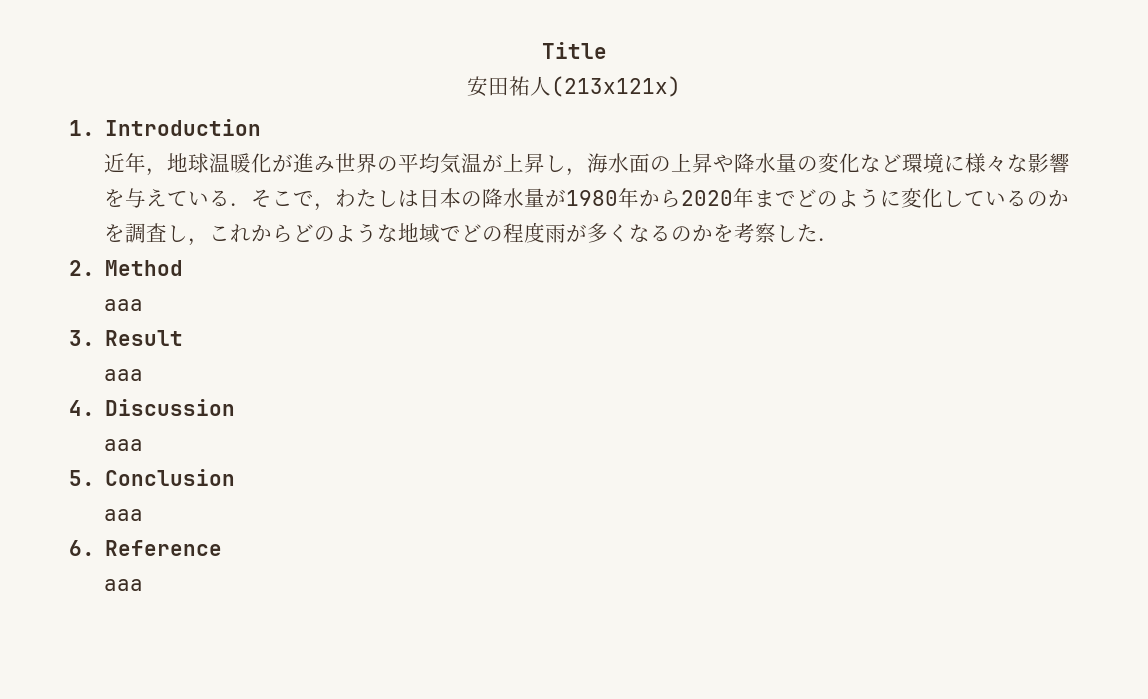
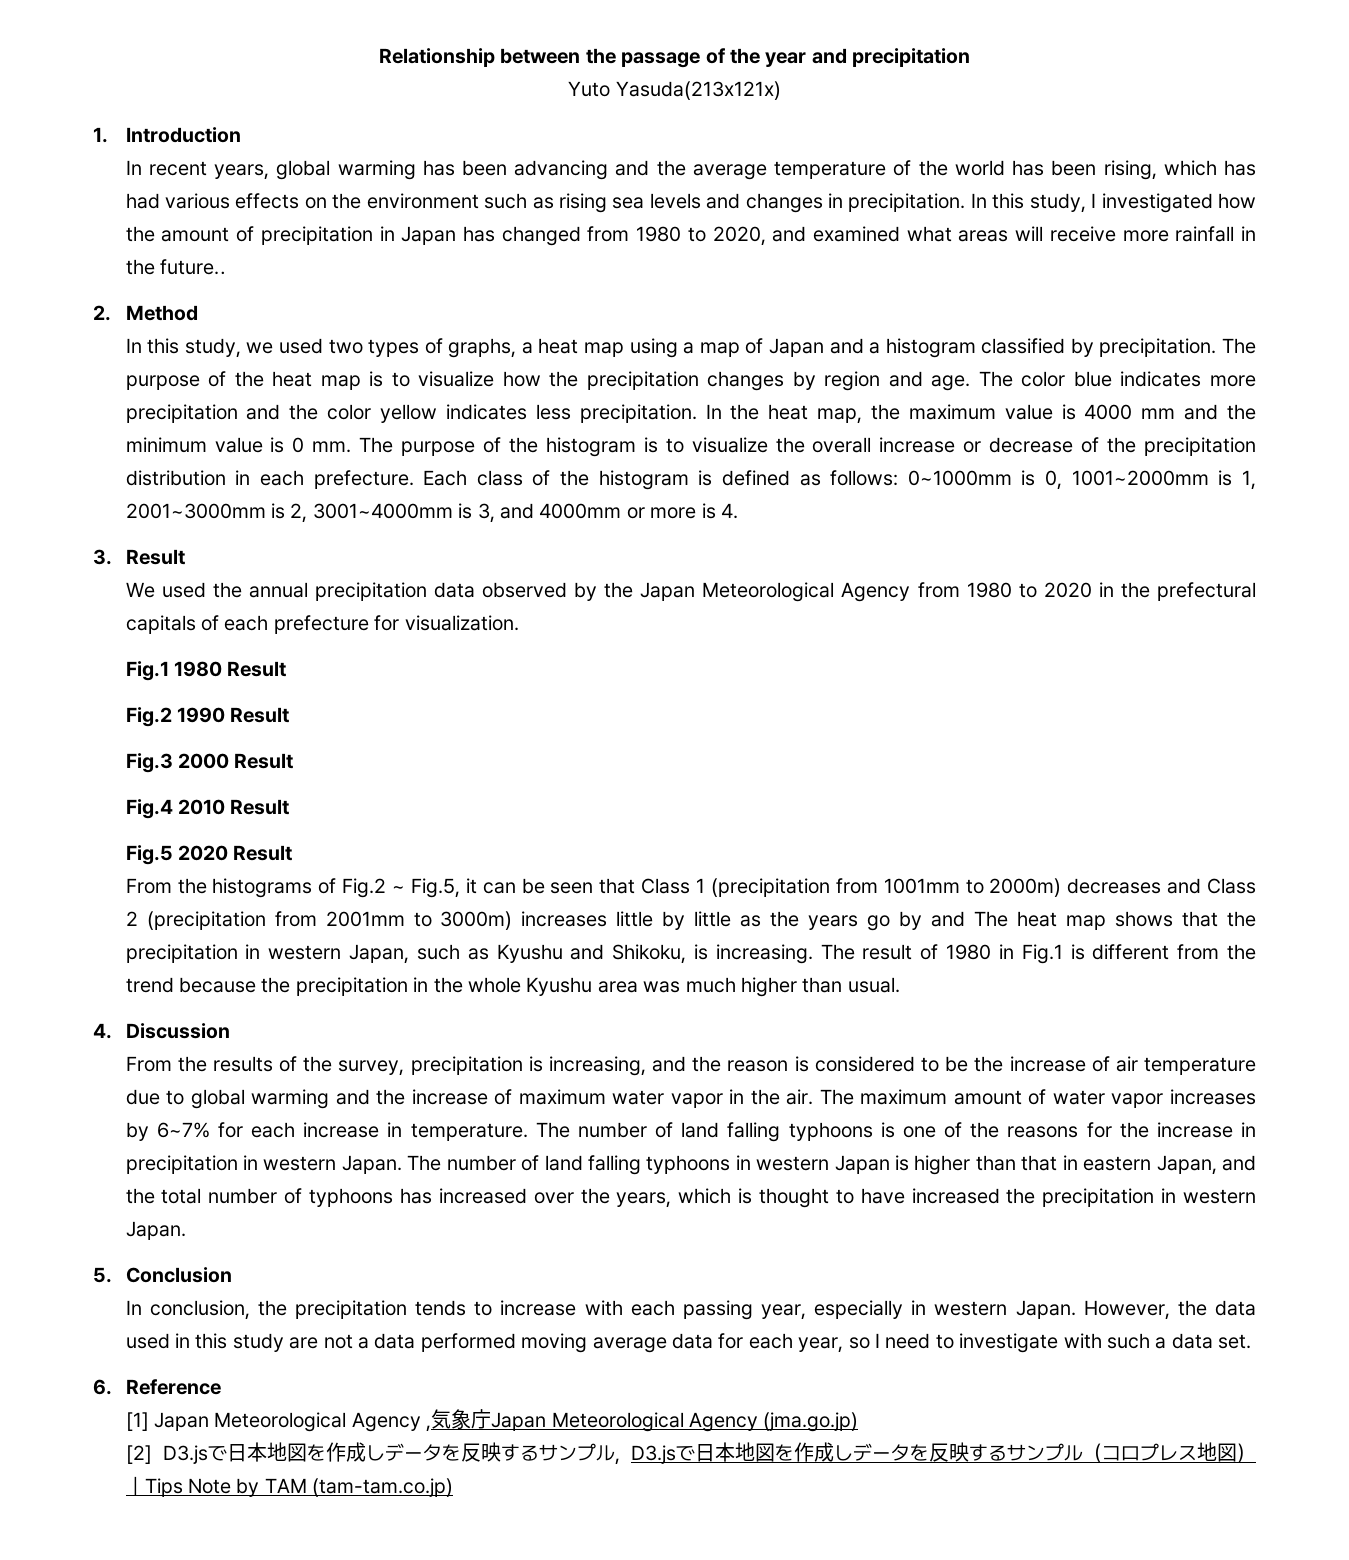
[541,42,607,59] [467,76,681,97] [69,119,262,136] [103,153,1070,176] [103,188,1069,211] [103,222,839,246] [69,260,184,276] [103,299,143,311] [69,330,184,346] [103,369,143,381] [69,399,236,416] [103,439,143,451] [69,469,236,486] [103,509,143,521] [69,540,223,556] [103,579,143,591] Title // 安田祐人(213x121x) // 1. Introduction // 近年，地球温暖化が進み世界の平均気温が上昇し，海水面の上昇や降水量の変化など環境に様々な影響を与えている．そこで，わたしは日本の降水量が1980年から2020年までどのように変化しているのかを調査し，これからどのような地域でどの程度雨が多くなるのかを考察した． // 2. Method // aaa // 3. Result // aaa // 4. Discussion // aaa // 5. Conclusion // aaa // 6. Reference // aaa -> [378,48,971,68] [568,81,781,100] [93,127,241,143] [125,160,1257,180] [125,193,1257,213] [125,226,1256,246] [125,259,239,275] [93,305,198,321] [125,338,1257,358] [125,371,1257,391] [125,404,1257,424] [125,437,1257,457] [125,470,1256,490] [125,503,739,523] [93,549,185,565] [125,582,1256,602] [125,615,519,634] [125,661,287,681] [125,707,290,727] [125,753,294,773] [125,799,290,819] [125,845,293,865] [125,878,1257,898] [125,911,1257,931] [125,944,1256,964] [125,977,900,997] [93,1023,230,1039] [125,1056,1257,1076] [125,1089,1257,1109] [125,1122,1256,1142] [125,1155,1256,1175] [125,1188,1257,1208] [125,1221,186,1240] [93,1267,232,1283] [125,1300,1256,1320] [125,1333,1252,1353] [93,1379,221,1395] [125,1409,859,1432] [125,1442,1256,1465] [125,1476,454,1497] Relationship between the passage of the year and precipitation // Yuto Yasuda(213x121x) // 1. Introduction // In recent years, global warming has been advancing and the average temperature of the world has been rising, which has had various effects on the environment such as rising sea levels and changes in precipitation. In this study, I investigated how the amount of precipitation in Japan has changed from 1980 to 2020, and examined what areas will receive more rainfall in the future.． // 2. Method // In this study, we used two types of graphs, a heat map using a map of Japan and a histogram classified by precipitation. The purpose of the heat map is to visualize how the precipitation changes by region and age. The color blue indicates more precipitation and the color yellow indicates less precipitation. In the heat map, the maximum value is 4000 mm and the minimum value is 0 mm. The purpose of the histogram is to visualize the overall increase or decrease of the precipitation distribution in each prefecture. Each class of the histogram is defined as follows: 0~1000mm is 0, 1001~2000mm is 1, 2001~3000mm is 2, 3001~4000mm is 3, and 4000mm or more is 4. // 3. Result // We used the annual precipitation data observed by the Japan Meteorological Agency from 1980 to 2020 in the prefectural capitals of each prefecture for visualization. // Fig.1 1980 Result // Fig.2 1990 Result // Fig.3 2000 Result // Fig.4 2010 Result // Fig.5 2020 Result // From the histograms of Fig.2 ~ Fig.5, it can be seen that Class 1 (precipitation from 1001mm to 2000m) decreases and Class 2 (precipitation from 2001mm to 3000m) increases little by little as the years go by and The heat map shows that the precipitation in western Japan, such as Kyushu and Shikoku, is increasing. The result of 1980 in Fig.1 is different from the trend because the precipitation in the whole Kyushu area was much higher than usual. // 4. Discussion // From the results of the survey, precipitation is increasing, and the reason is considered to be the increase of air temperature due to global warming and the increase of maximum water vapor in the air. The maximum amount of water vapor increases by 6~7% for each increase in temperature. The number of land falling typhoons is one of the reasons for the increase in precipitation in western Japan. The number of land falling typhoons in western Japan is higher than that in eastern Japan, and the total number of typhoons has increased over the years, which is thought to have increased the precipitation in western Japan. // 5. Conclusion // In conclusion, the precipitation tends to increase with each passing year, especially in western Japan. However, the data used in this study are not a data performed moving average data for each year, so I need to investigate with such a data set. // 6. Reference // [1] Japan Meteorological Agency ,気象庁Japan Meteorological Agency (jma.go.jp) // [2] D3.jsで日本地図を作成しデータを反映するサンプル, D3.jsで日本地図を作成しデータを反映するサンプル（コロプレス地図）｜Tips Note by TAM (tam-tam.co.jp)

